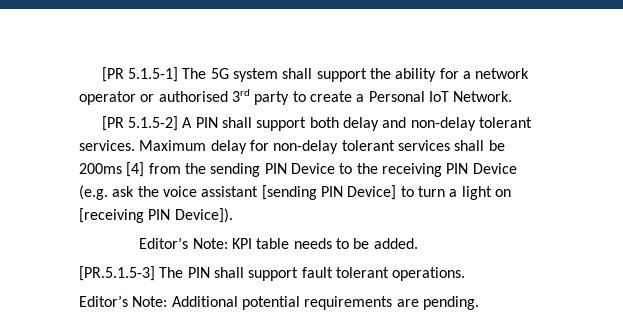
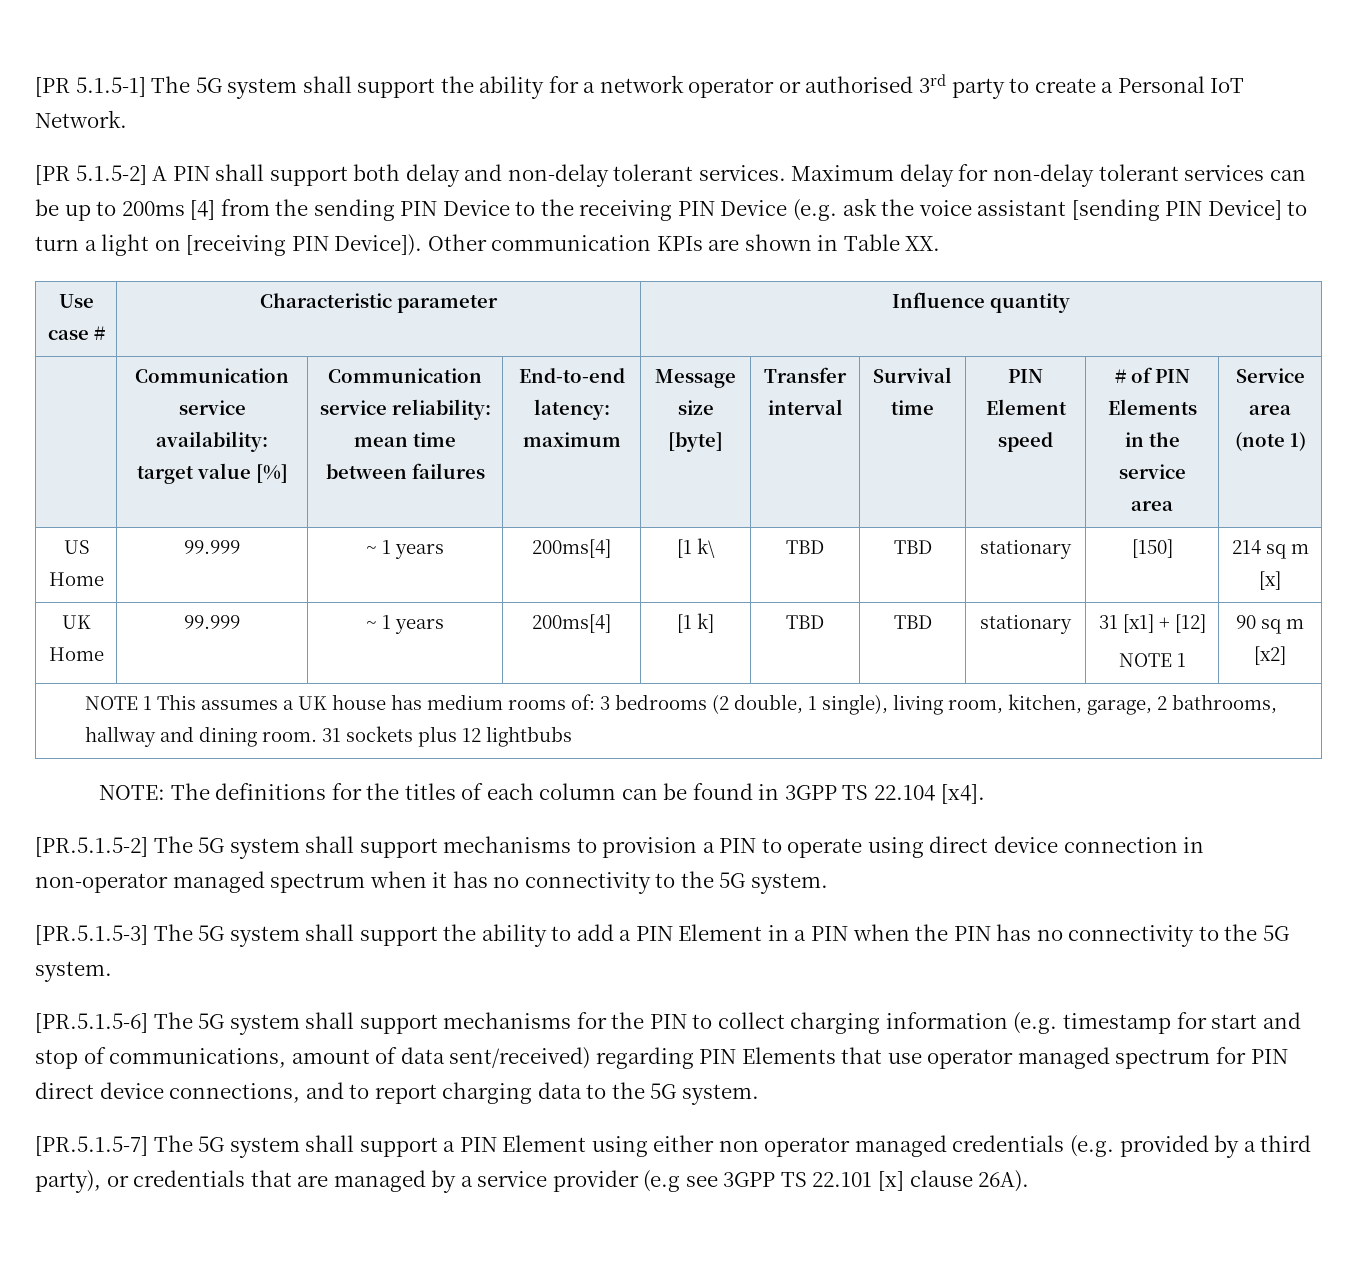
[454,140,505,151] shall be -> [1269,169,1306,181] [35,199,117,221] can be up to
[139,237,418,249] [79,266,466,281] [79,295,479,310] // Editor’s Note: KPI table needs to be added. // [PR.5.1.5-3] The PIN shall support fault tolerant operations. // Editor’s Note: Additional potential requirements are pending. -> [427,234,941,251] [58,294,94,308] [47,326,105,340] [260,293,498,313] [892,292,1070,313] [135,368,289,383] [178,400,246,415] [156,431,268,452] [136,463,288,484] [328,368,482,383] [319,399,491,420] [354,432,456,447] [325,463,485,479] [518,368,625,383] [533,399,610,420] [522,432,621,447] [655,369,736,388] [677,400,714,415] [668,432,723,452] [764,367,847,383] [767,399,843,415] [873,367,952,383] [891,400,934,415] [1008,369,1043,383] [985,399,1067,415] [998,432,1053,452] [1114,367,1190,383] [1107,399,1197,415] [1124,432,1180,447] [1118,464,1186,479] [1131,501,1173,511] [1235,368,1305,383] [1249,405,1291,415] [1234,432,1306,451] [63,540,89,554] [48,572,104,586] [184,540,240,554] [366,540,444,559] [532,539,611,558] [676,538,715,558] [786,540,824,554] [893,540,932,554] [980,539,1072,559] [1131,539,1173,558] [1231,540,1309,559] [1259,571,1281,590] [61,615,91,629] [48,647,104,661] [184,615,240,629] [366,615,444,634] [532,614,611,633] [677,613,714,633] [786,615,824,629] [893,615,932,629] [980,614,1072,634] [1098,614,1206,633] [1118,653,1186,667] [1236,615,1304,634] [1254,646,1286,665] [85,694,1278,715] [85,726,573,747] [98,783,985,804] [35,836,1205,859] [35,871,828,894] [35,924,1289,947] [35,961,112,982] [35,1012,1301,1035] [35,1047,1288,1069] [35,1082,759,1105] [35,1135,1312,1158] [35,1170,1030,1193] Other communication KPIs are shown in Table XX. // Use case # | Characteristic parameter | Influence quantity // | Communication service availability: target value [%] | Communication service reliability: mean time between failures | End-to-end latency: maximum | Message size [byte] | Transfer interval | Survival time | PIN Element speed | # of PIN Elements in the service area | Service area (note 1) // US Home | 99.999 | ~ 1 years | 200ms[4] | [1 k\ | TBD | TBD | stationary | [150] | 214 sq m [x] // UK Home | 99.999 | ~ 1 years | 200ms[4] | [1 k] | TBD | TBD | stationary | 31 [x1] + [12] // NOTE 1 | 90 sq m [x2] // NOTE 1 This assumes a UK house has medium rooms of: 3 bedrooms (2 double, 1 single), living room, kitchen, garage, 2 bathrooms, hallway and dining room. 31 sockets plus 12 lightbubs // NOTE: The definitions for the titles of each column can be found in 3GPP TS 22.104 [x4]. // [PR.5.1.5-2] The 5G system shall support mechanisms to provision a PIN to operate using direct device connection in non-operator managed spectrum when it has no connectivity to the 5G system. // [PR.5.1.5-3] The 5G system shall support the ability to add a PIN Element in a PIN when the PIN has no connectivity to the 5G system. // [PR.5.1.5-6] The 5G system shall support mechanisms for the PIN to collect charging information (e.g. timestamp for start and stop of communications, amount of data sent/received) regarding PIN Elements that use operator managed spectrum for PIN direct device connections, and to report charging data to the 5G system. // [PR.5.1.5-7] The 5G system shall support a PIN Element using either non operator managed credentials (e.g. provided by a third party), or credentials that are managed by a service provider (e.g see 3GPP TS 22.101 [x] clause 26A).

